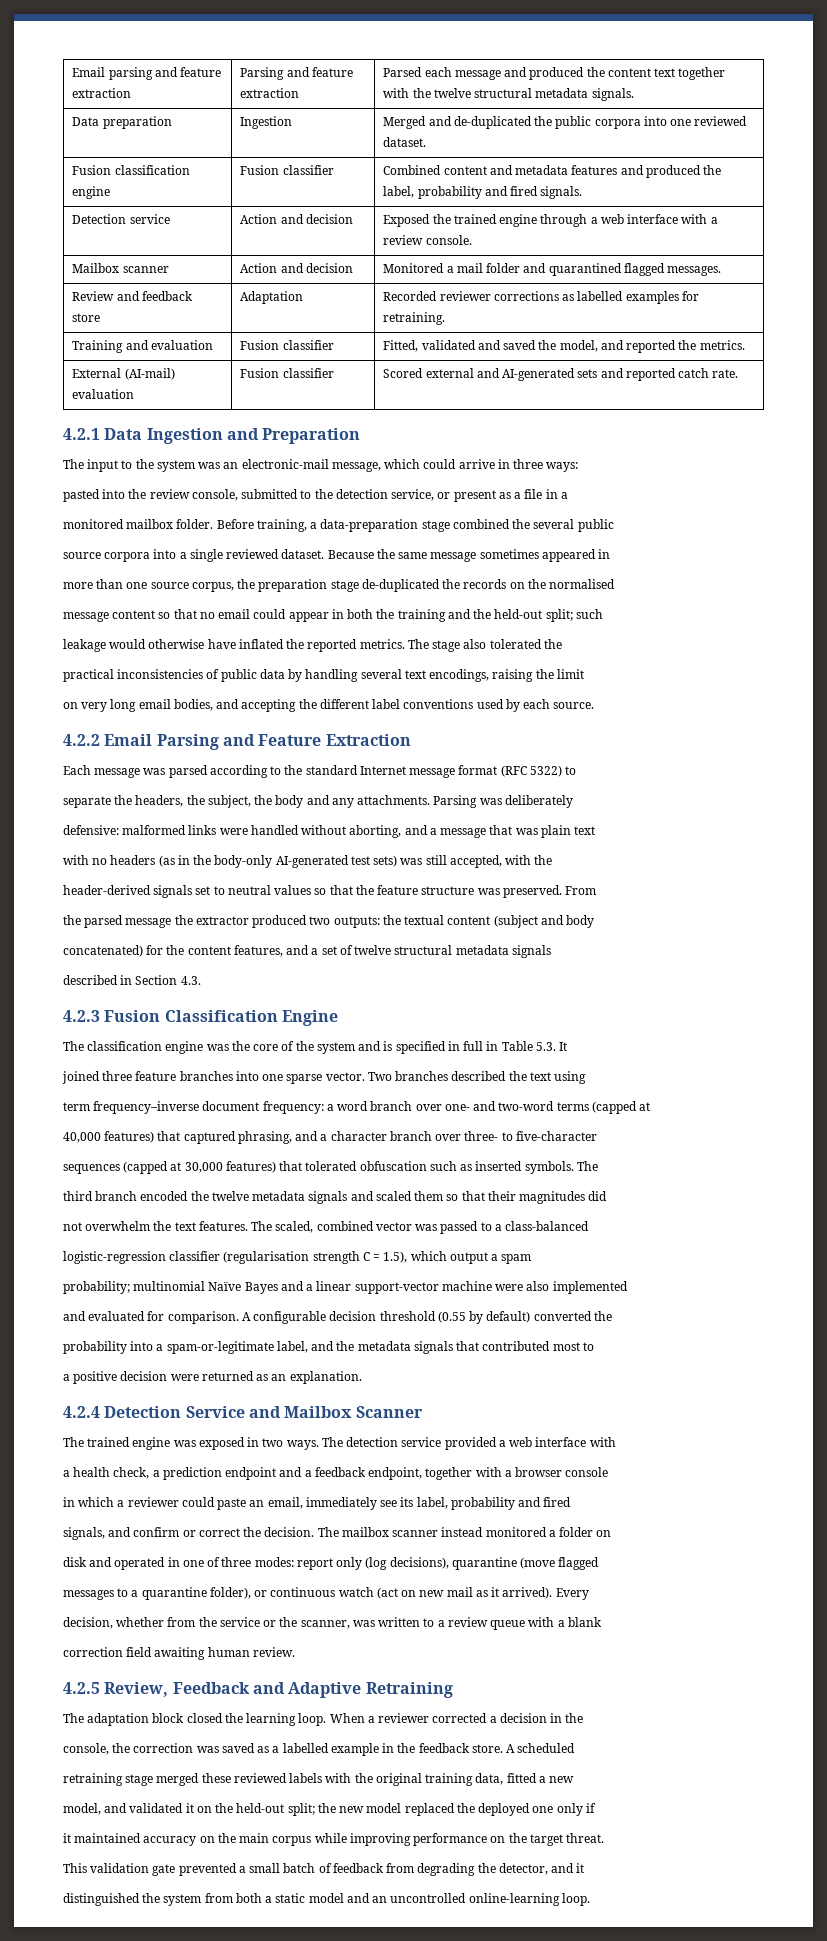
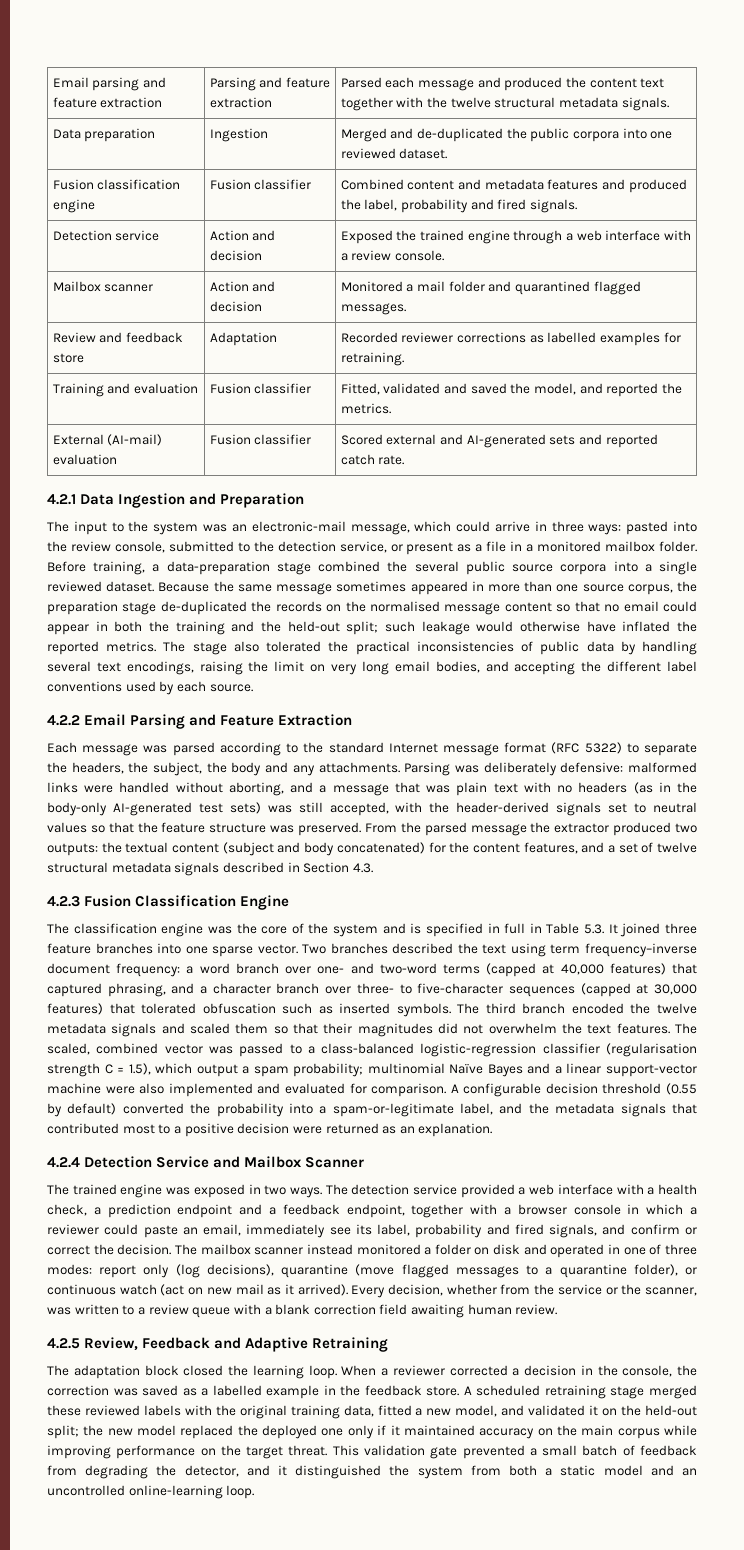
(579, 467) // -> (622, 529) none
(568, 495) // -> (534, 548) none
(614, 525) // -> (505, 568) none
(611, 554) // -> (484, 586) none
(616, 584) // -> (441, 606) none
(603, 614) // -> (415, 626) none
(562, 644) // -> (349, 646) none
(584, 674) // -> (305, 666) none
(577, 770) // -> (639, 748) none
(573, 801) // -> (557, 769) none
(596, 830) // -> (518, 788) none
(553, 860) // -> (450, 807) none
(597, 890) // -> (397, 828) none
(595, 921) // -> (335, 849) none
(551, 951) // -> (220, 869) none
(568, 1046) // -> (618, 929) none
(587, 1077) // -> (546, 950) none
(651, 1106) // -> (555, 969) none
(597, 1136) // -> (504, 988) none
(598, 1166) // -> (480, 1008) none
(608, 1196) // -> (458, 1028) none
(590, 1226) // -> (415, 1048) none
(532, 1259) // -> (289, 1071) none
(628, 1287) // -> (253, 1090) none
(612, 1316) // -> (211, 1108) none
(594, 1346) // -> (171, 1129) none
(616, 1442) // -> (644, 1189) none
(609, 1472) // -> (621, 1209) none
(572, 1502) // -> (544, 1229) none
(612, 1533) // -> (490, 1251) none
(600, 1563) // -> (449, 1271) none
(589, 1594) // -> (386, 1291) none
(602, 1622) // -> (311, 1309) none
(584, 1718) // -> (618, 1370) none
(576, 1748) // -> (541, 1390) none
(575, 1779) // -> (452, 1412) none
(596, 1808) // -> (387, 1430) none
(605, 1838) // -> (328, 1450) none
(585, 1868) // -> (287, 1470) none

